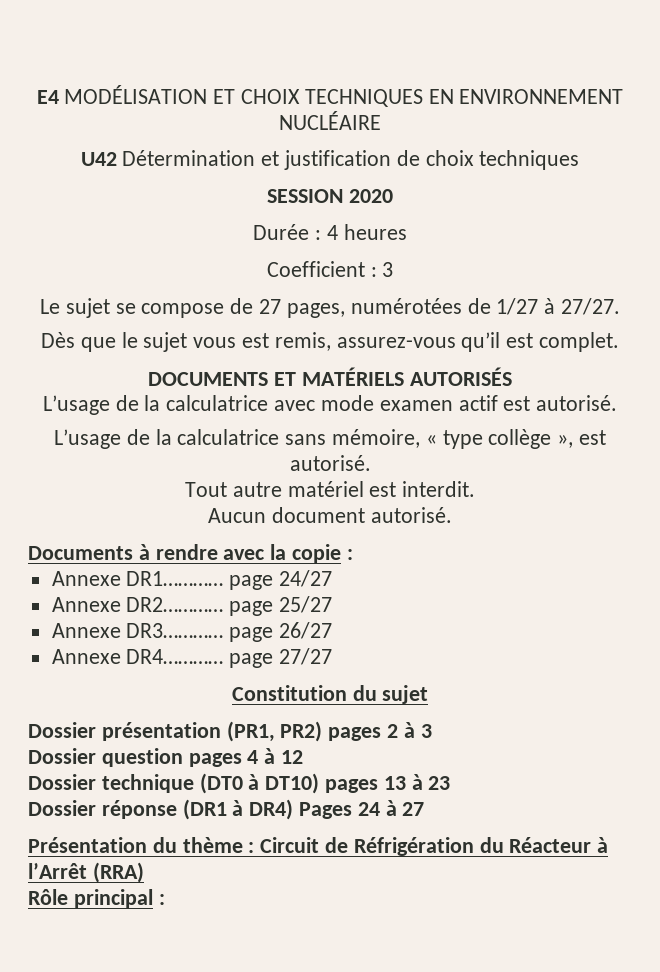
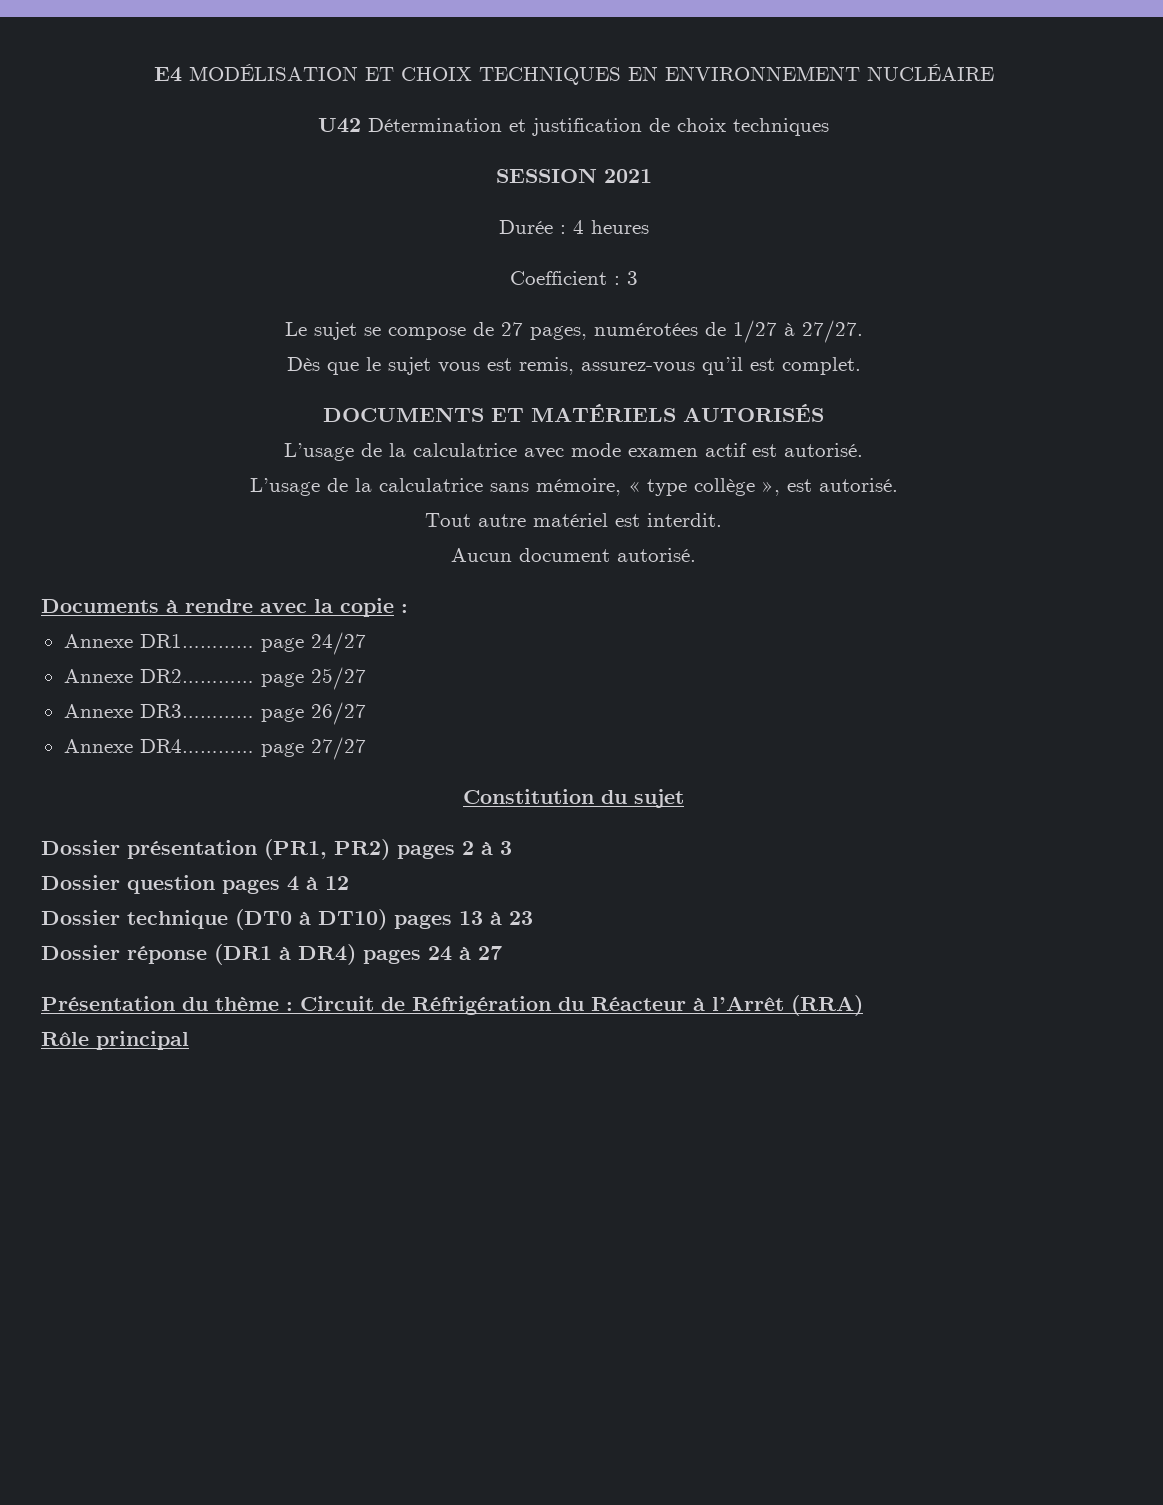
[348,189,393,203] 2020 -> [603,169,652,183] 2021
[299,802,353,819] Pages -> [363,949,421,964] pages
[158,894,165,905] : -> (189, 1040) none

